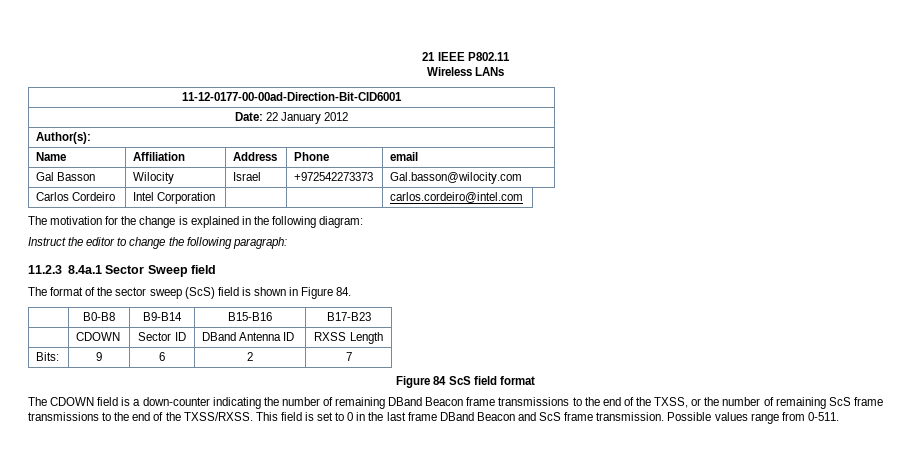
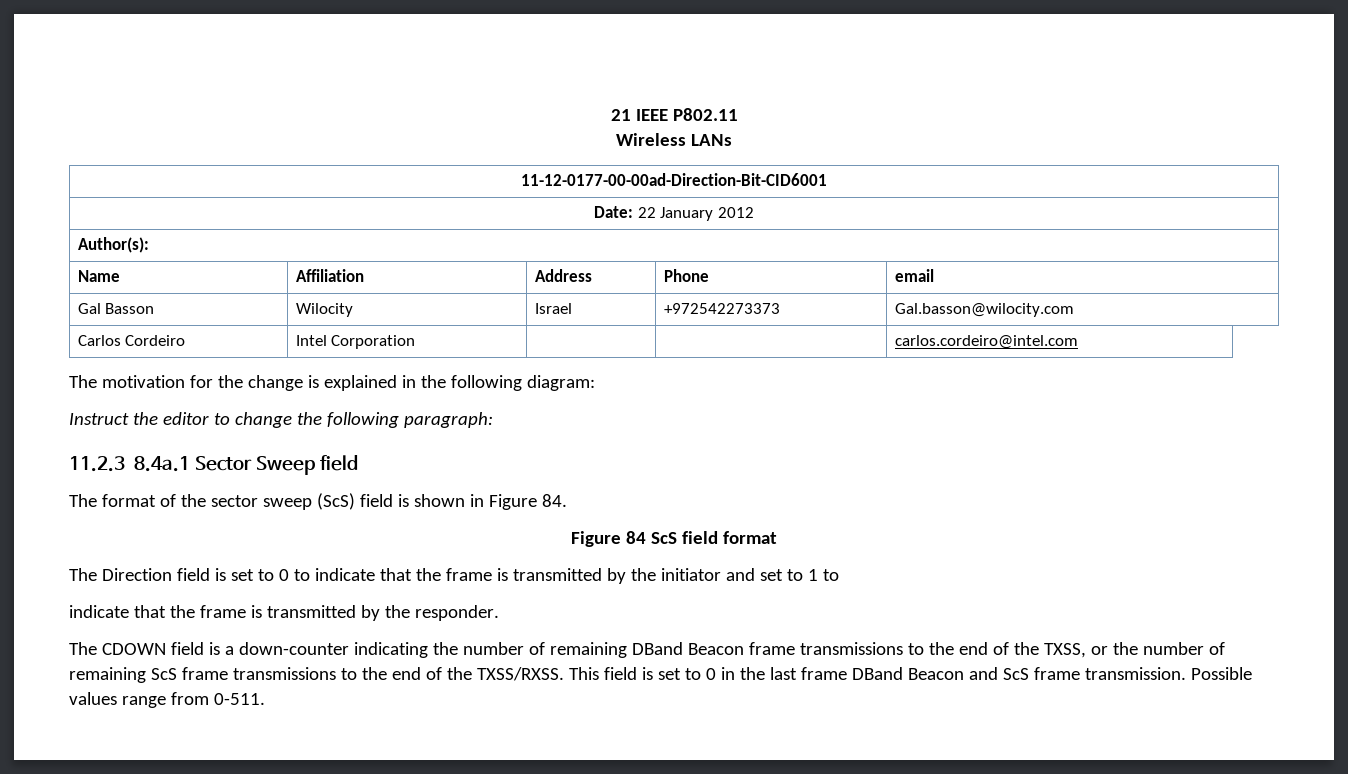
[83,312,115,321] [143,312,182,321] [228,312,272,321] [326,312,371,321] [76,332,121,341] [138,332,186,341] [202,332,295,341] [314,332,383,344] [36,352,60,361] [96,352,102,361] [159,352,165,361] [247,352,253,361] [345,352,352,361] // | B0-B8 | B9-B14 | B15-B16 | B17-B23 // | CDOWN | Sector ID | DBand Antenna ID | RXSS Length // Bits: | 9 | 6 | 2 | 7 -> (567, 500) none
(535, 380) none -> [69,568,839,584] [69,605,499,621] // The Direction field is set to 0 to indicate that the frame is transmitted by the initiator and set to 1 to // indicate that the frame is transmitted by the responder.

